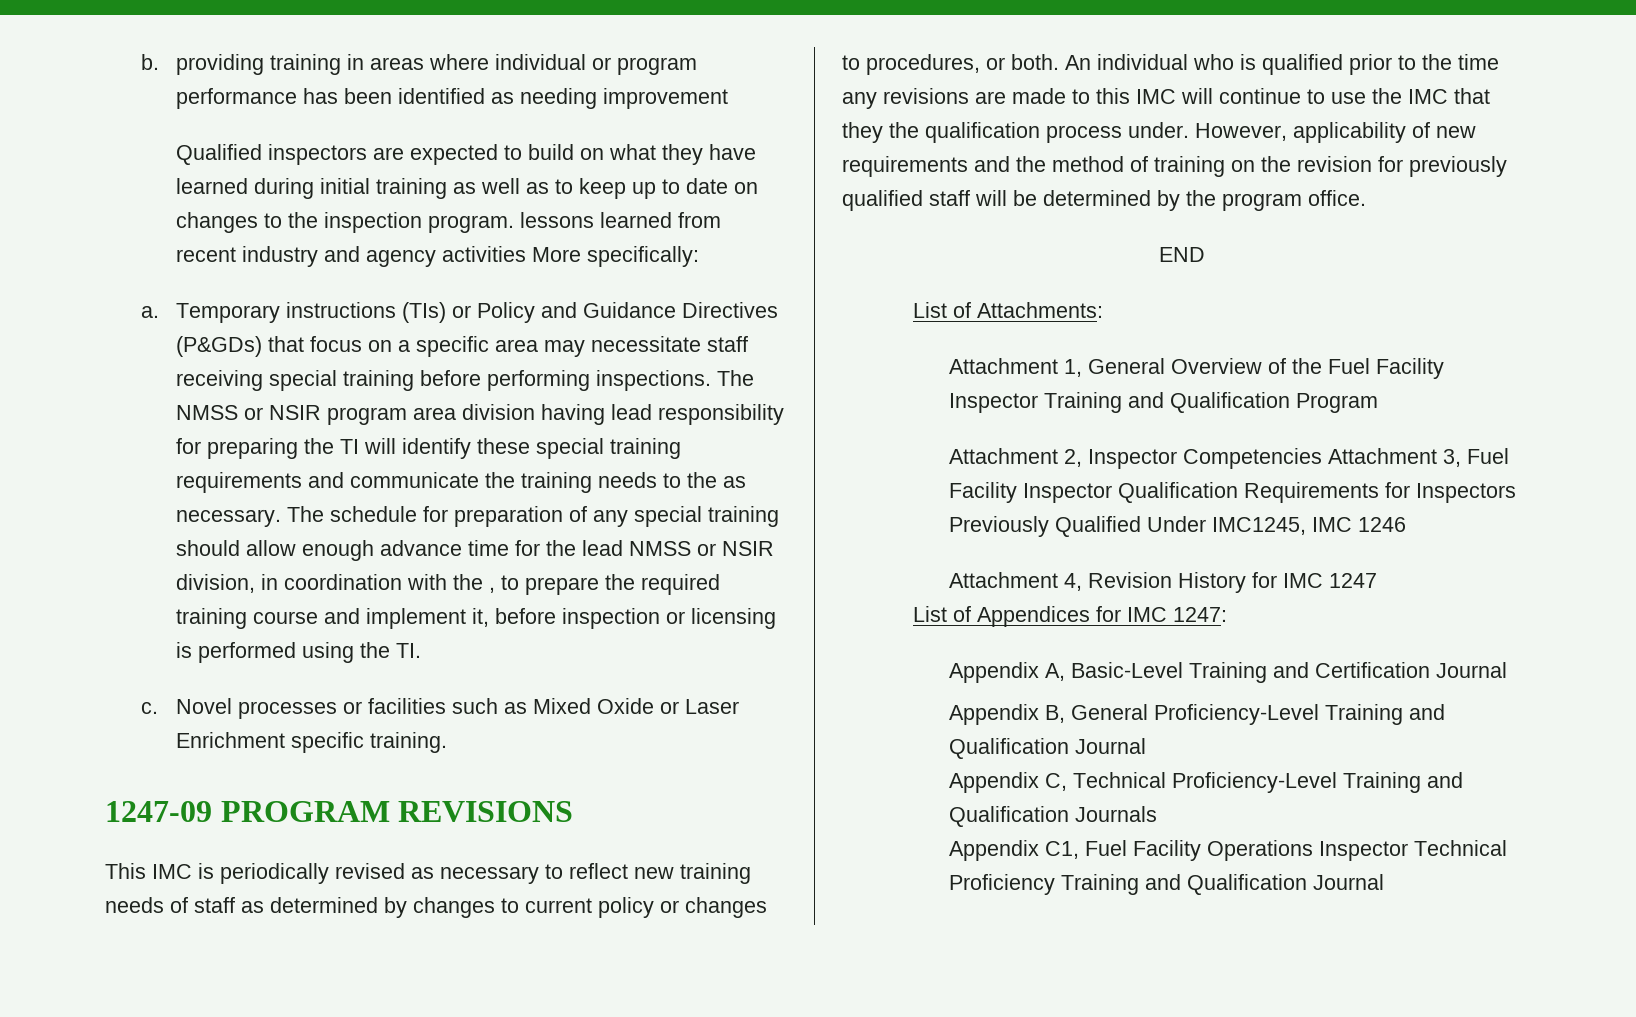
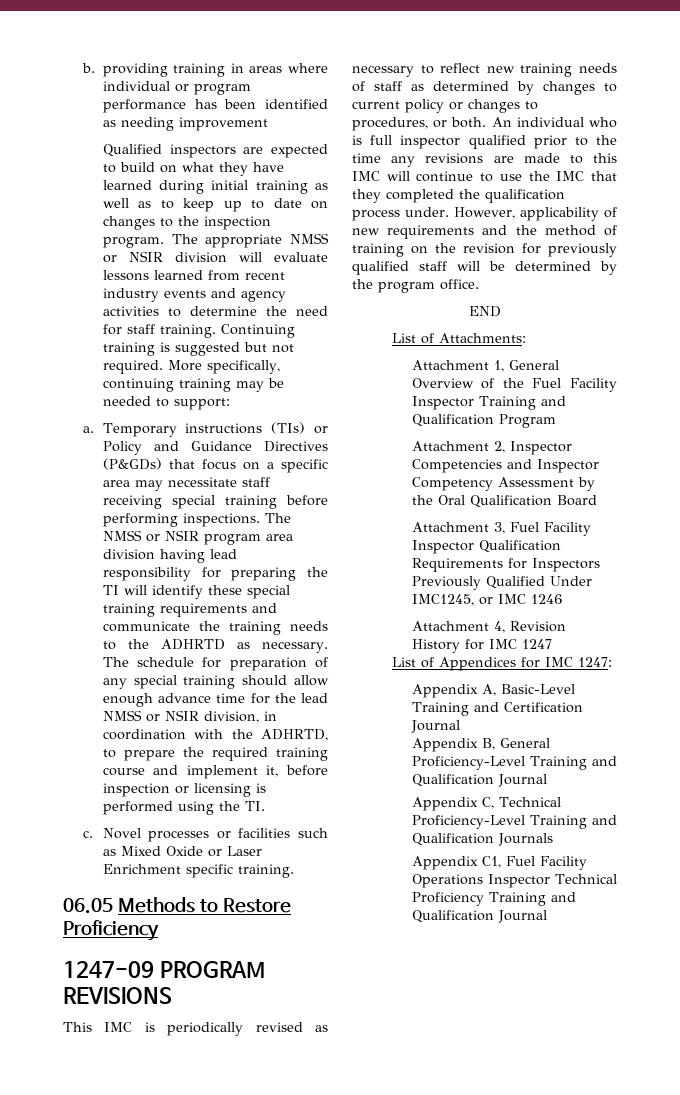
(515, 224) none -> [171,233,329,248] [102,251,328,263] The appropriate NMSS or NSIR division will evaluate
(319, 256) none -> [163,290,206,298] events
[532,246,700,267] More specifically: -> [167,306,328,317] [102,324,295,338] [102,342,294,356] [102,360,280,374] [102,378,284,392] [102,396,230,410] to determine the need for staff training. Continuing training is suggested but not required. More specifically, continuing training may be needed to support:
(718, 480) none -> [160,639,225,650] ADHRTD
[489,587,496,593] , -> [261,729,328,741] ADHRTD,
(448, 742) none -> [63,897,291,914] [63,920,159,941] // 06.05 Methods to Restore Proficiency
(1256, 62) none -> [370,135,461,149] full inspector
(883, 132) none -> [386,189,454,203] completed
(1322, 458) none -> [506,459,599,473] [411,477,595,491] [411,495,597,508] and Inspector Competency Assessment by the Oral Qualification Board //
(1306, 526) none -> [478,597,493,605] or

